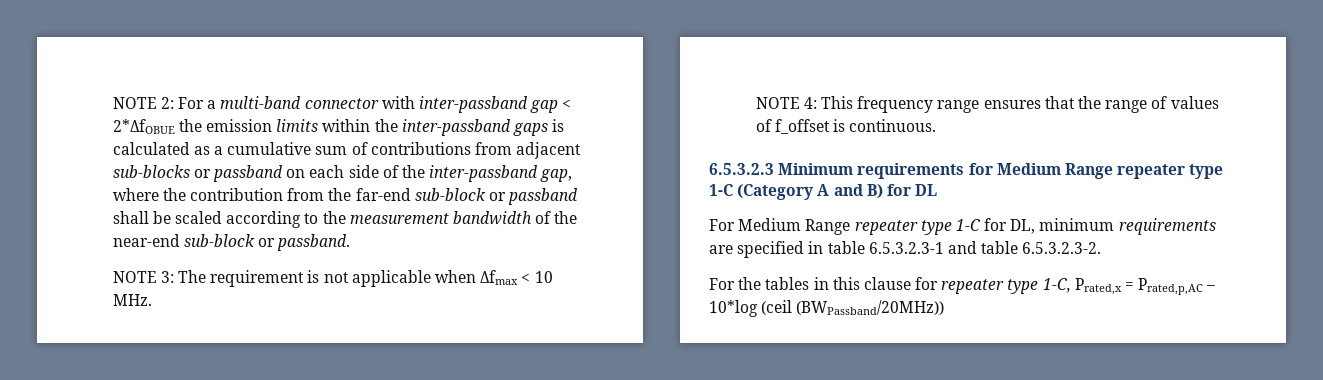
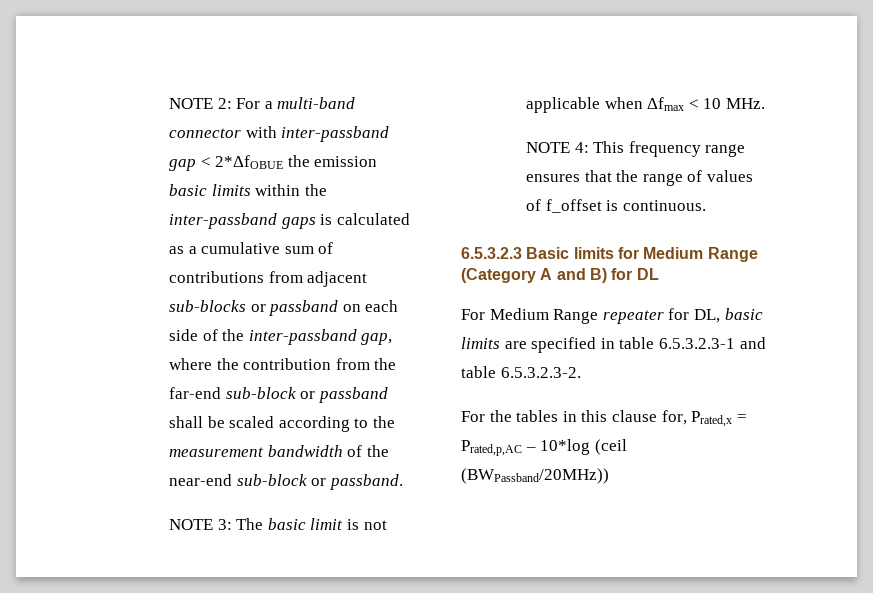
(273, 125) none -> [169,184,208,196] basic
[210,270,305,287] requirement -> [267,518,344,530] basic limit
[778,163,965,179] Minimum requirements -> [526,247,614,259] Basic limits
[1117,164,1224,179] [709,184,733,196] repeater type 1-C -> (758, 254) none
[920,218,1216,235] type 1-C for DL, minimum requirements -> [668,308,763,323] [461,337,500,349] for DL, basic limits
[915,277,1071,294] for repeater type 1-C, -> [661,410,687,425] for,

